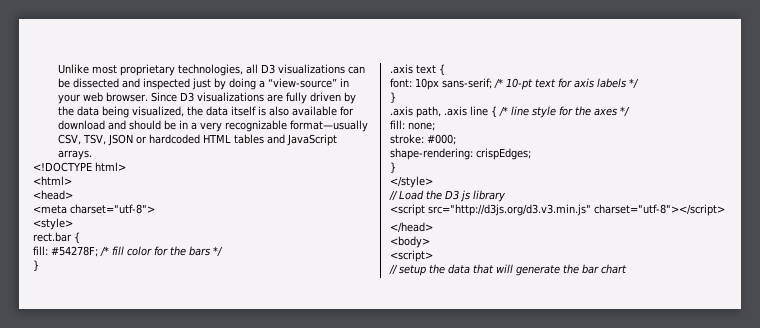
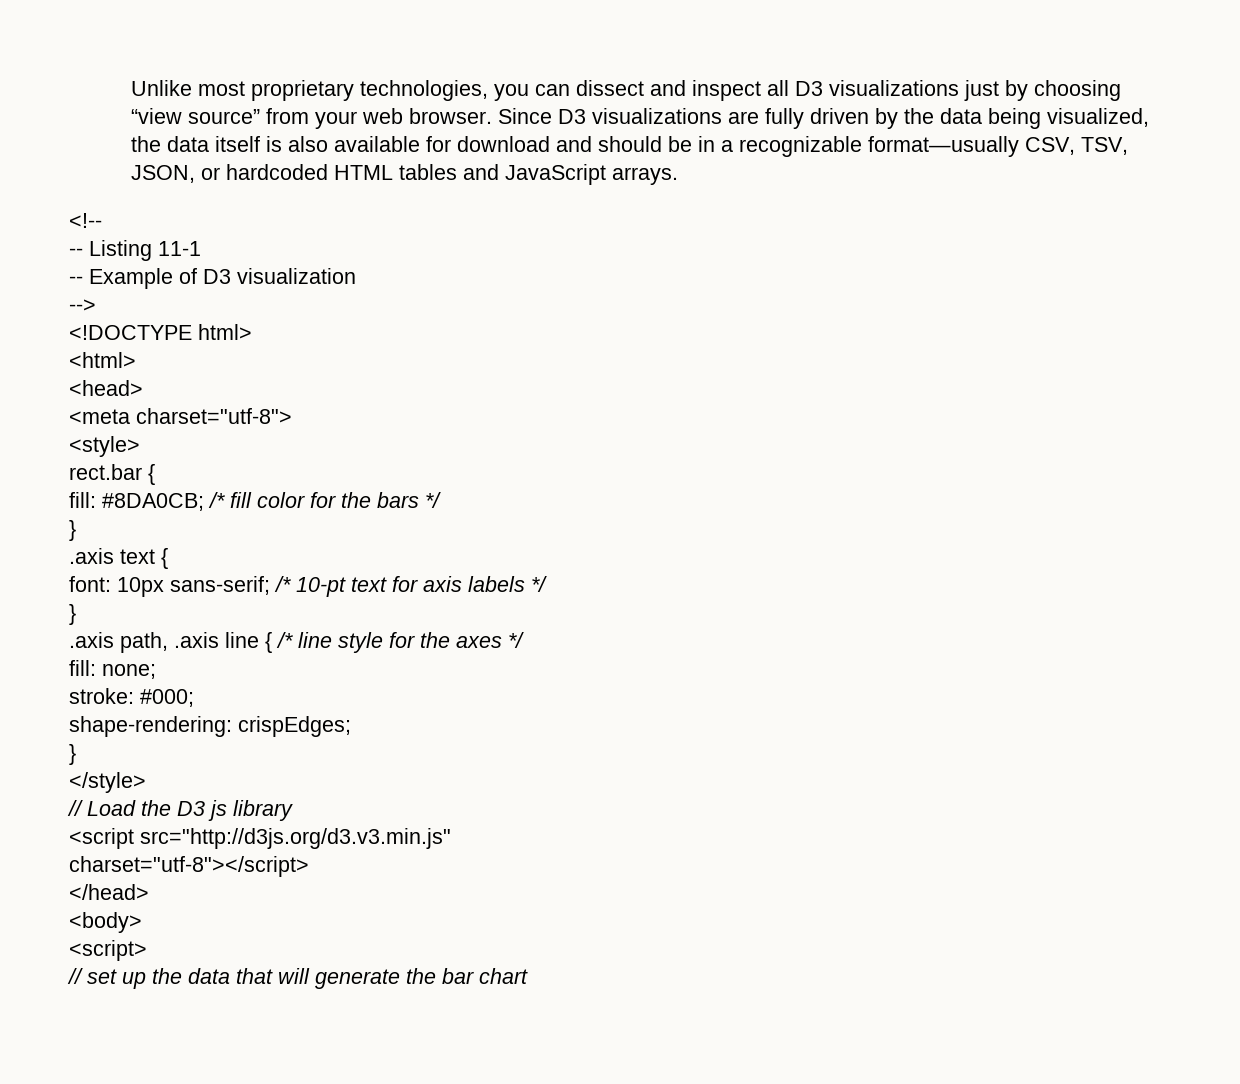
[245,64,365,74] [57,78,349,90] all D3 visualizations can be dissected and inspected just by doing a “view-source” in -> [493,80,1121,101] [130,108,309,124] you can dissect and inspect all D3 visualizations just by choosing “view source” from
[199,122,222,132] very -> (733, 146) none
[107,134,133,146] JSON -> [130,165,195,183] JSON,
(92, 155) none -> [69,213,102,228] [69,240,201,261] [69,268,356,289] [69,299,96,312] // <!-- // -- Listing 11-1 // -- Example of D3 visualization // -->
[51,246,98,257] #54278F; -> [102,493,204,511] #8DA0CB;
(591, 210) none -> (451, 838) //
[399,265,426,276] setup -> [87,969,146,989] set up

